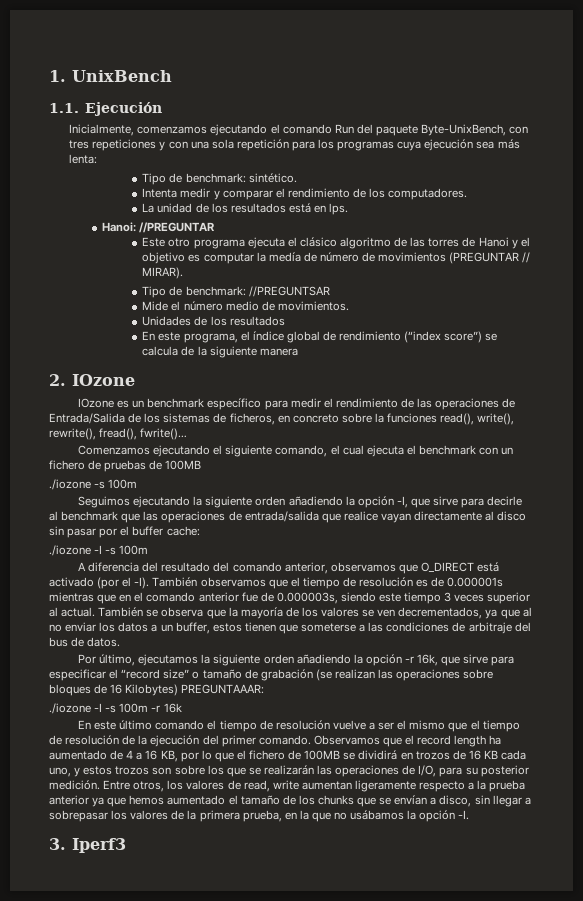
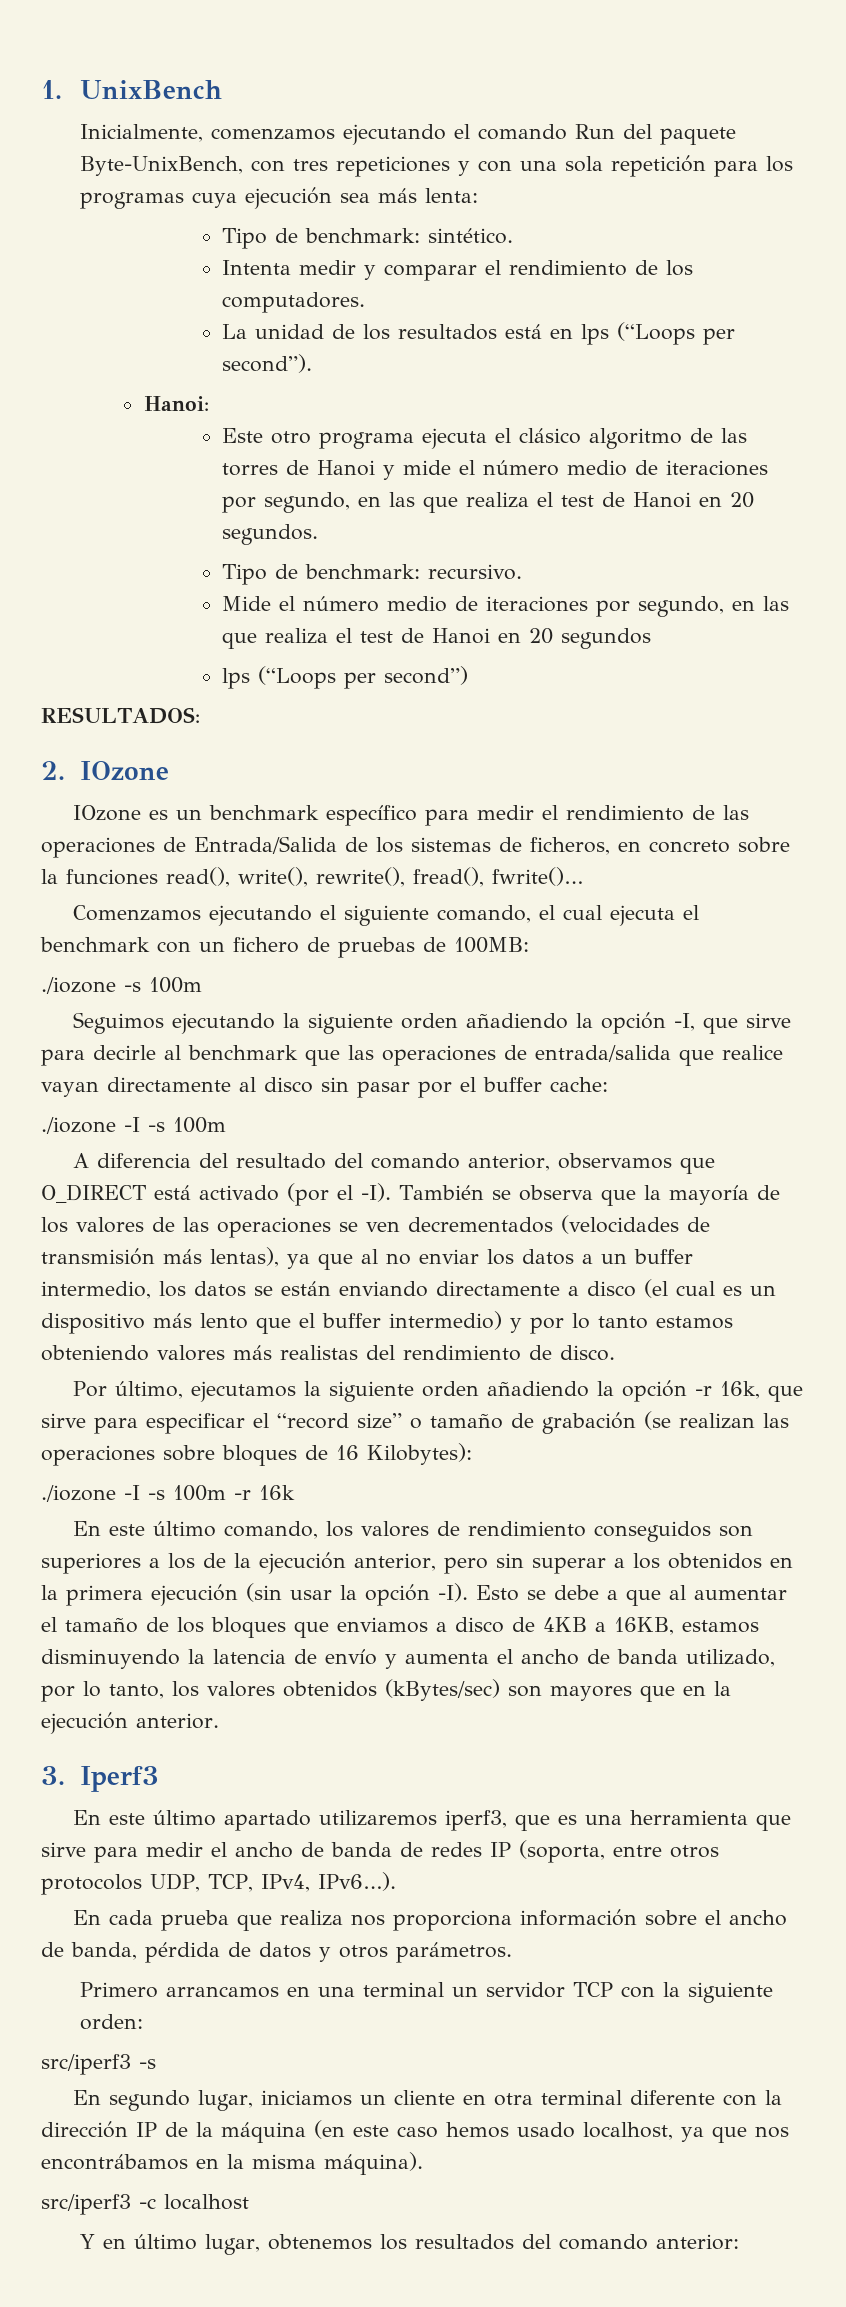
[49,102,162,116] // 1.1. Ejecución -> (223, 89) none
[329,203,349,215] lps. -> [581,322,736,345] [222,354,313,373] lps (“Loops per second”).
[139,222,216,233] //PREGUNTAR -> (209, 403) none
[520,237,530,247] [142,252,531,264] [142,267,184,279] [142,286,330,298] el objetivo es computar la medía de número de movimientos (PREGUNTAR // MIRAR). // Tipo de benchmark: //PREGUNTSAR -> [403,460,769,476] [222,492,755,513] [222,524,319,545] [222,564,523,585] mide el número medio de iteraciones por segundo, en las que realiza el test de Hanoi en 20 segundos. // Tipo de benchmark: recursivo.
[277,301,349,311] [142,316,285,326] [142,331,498,343] [142,346,298,358] movimientos. // Unidades de los resultados // En este programa, el índice global de rendimiento (“index score”) se calcula de la siguiente manera -> [486,596,790,617] [222,628,652,649] [222,666,469,689] [41,707,200,724] iteraciones por segundo, en las que realiza el test de Hanoi en 20 segundos // lps (“Loops per second”) // RESULTADOS:
[165,460,202,470] 100MB -> [454,937,529,953] 100MB:
[200,577,504,589] [49,592,531,604] [49,607,144,617] observamos que el tiempo de resolución es de 0.000001s mientras que en el comando anterior fue de 0.000003s, siendo este tiempo 3 veces superior al actual. También -> (484, 1192) none
[362,607,483,619] se ven decrementados, -> [152,1215,710,1238] [41,1247,279,1267] de las operaciones se ven decrementados (velocidades de transmisión más lentas),
[175,622,531,634] [49,637,121,647] buffer, estos tienen que someterse a las condiciones de arbitraje del bus de datos. -> [634,1249,693,1264] [41,1279,776,1299] [41,1311,733,1334] [41,1345,615,1361] buffer intermedio, los datos se están enviando directamente a disco (el cual es un dispositivo más lento que el buffer intermedio) y por lo tanto estamos obteniendo valores más realistas del rendimiento de disco.
[125,684,265,696] Kilobytes) PREGUNTAAAR: -> [367,1443,472,1465] Kilobytes):
[155,720,520,732] [49,735,502,747] [49,750,527,762] [49,765,529,777] [49,780,526,792] [49,795,531,807] [49,810,470,822] [49,838,126,853] comando el tiempo de resolución vuelve a ser el mismo que el tiempo de resolución de la ejecución del primer comando. Observamos que el record length ha aumentado de 4 a 16 KB, por lo que el fichero de 100MB se dividirá en trozos de 16 KB cada uno, y estos trozos son sobre los que se realizarán las operaciones de I/O, para su posterior medición. Entre otros, los valores de read, write aumentan ligeramente respecto a la prueba anterior ya que hemos aumentado el tamaño de los chunks que se envían a disco, sin llegar a sobrepasar los valores de la primera prueba, en la que no usábamos la opción -I. // 3. Iperf3 -> [223,1521,753,1542] [41,1552,793,1574] [41,1583,787,1606] [41,1617,759,1638] [41,1649,775,1669] [41,1679,731,1702] [41,1712,219,1734] [41,1766,160,1792] [72,1810,791,1831] [41,1840,719,1863] [41,1872,396,1895] [72,1909,787,1931] [41,1942,512,1963] [80,1982,774,2003] [80,2014,144,2030] [41,2054,156,2075] [72,2090,782,2111] [41,2120,789,2143] [41,2152,423,2175] [41,2194,249,2215] [80,2234,740,2255] comando, los valores de rendimiento conseguidos son superiores a los de la ejecución anterior, pero sin superar a los obtenidos en la primera ejecución (sin usar la opción -I). Esto se debe a que al aumentar el tamaño de los bloques que enviamos a disco de 4KB a 16KB, estamos disminuyendo la latencia de envío y aumenta el ancho de banda utilizado, por lo tanto, los valores obtenidos (kBytes/sec) son mayores que en la ejecución anterior. // 3. Iperf3 // En este último apartado utilizaremos iperf3, que es una herramienta que sirve para medir el ancho de banda de redes IP (soporta, entre otros protocolos UDP, TCP, IPv4, IPv6…). // En cada prueba que realiza nos proporciona información sobre el ancho de banda, pérdida de datos y otros parámetros. // Primero arrancamos en una terminal un servidor TCP con la siguiente orden: // src/iperf3 -s // En segundo lugar, iniciamos un cliente en otra terminal diferente con la dirección IP de la máquina (en este caso hemos usado localhost, ya que nos encontrábamos en la misma máquina). // src/iperf3 -c localhost // Y en último lugar, obtenemos los resultados del comando anterior:

